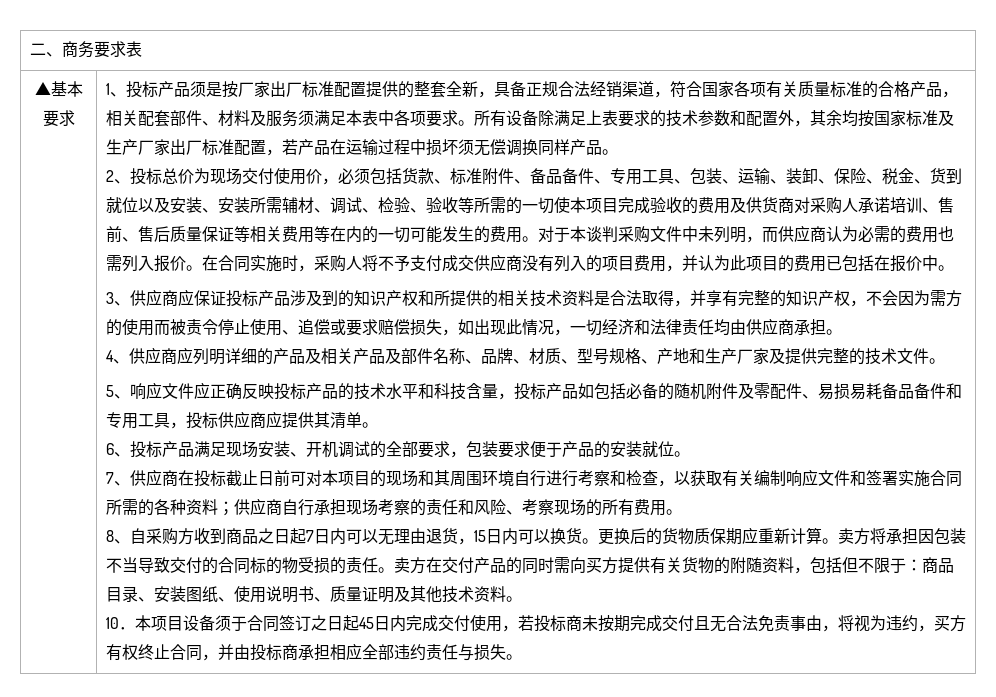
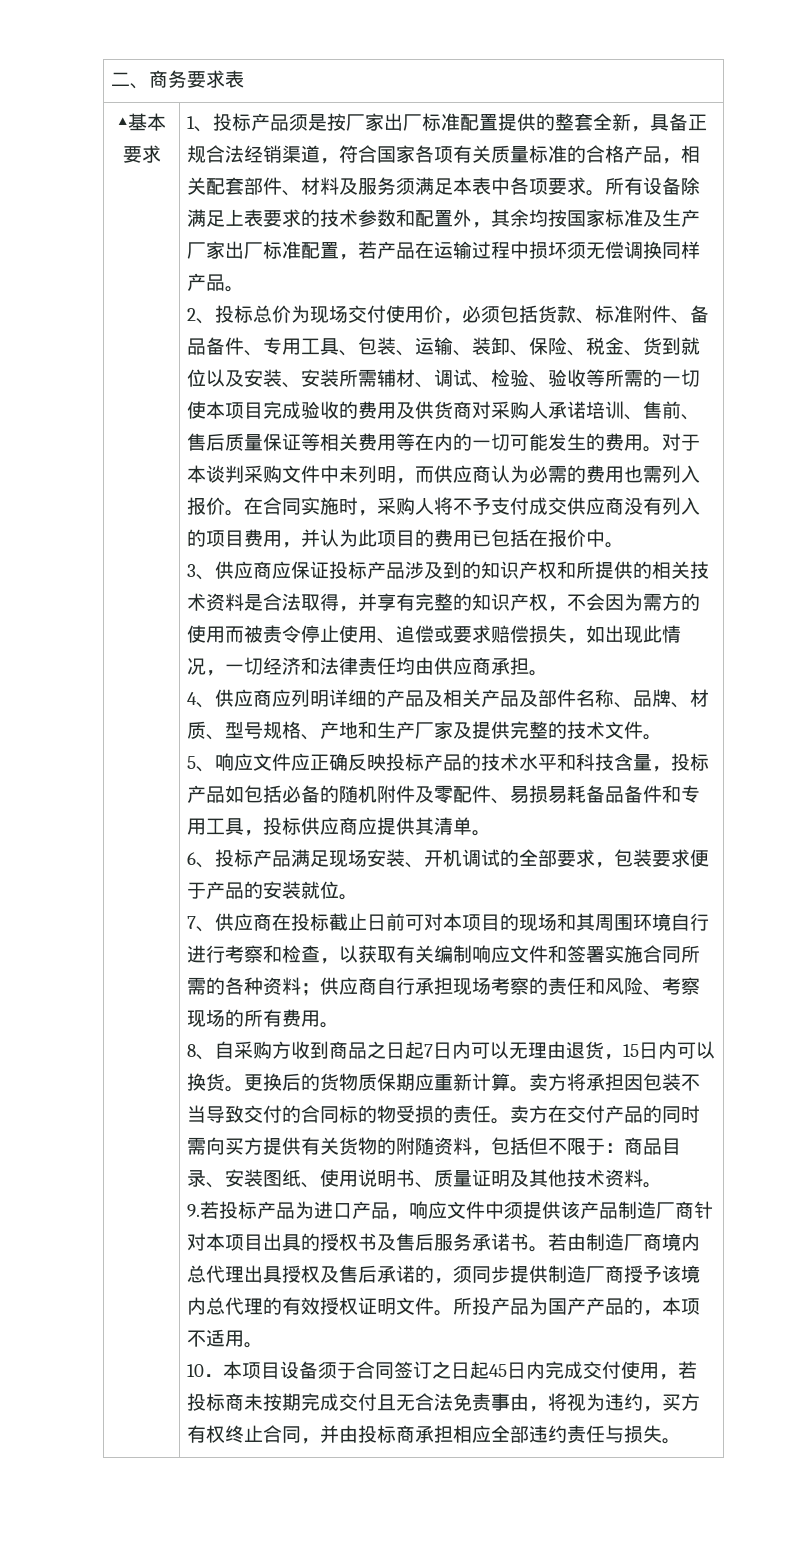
(522, 599) none -> [187,1201,714,1220] [187,1233,701,1252] [187,1265,701,1284] [187,1297,701,1316] [187,1329,264,1348] // 9.若投标产品为进口产品，响应文件中须提供该产品制造厂商针对本项目出具的授权书及售后服务承诺书。若由制造厂商境内总代理出具授权及售后承诺的，须同步提供制造厂商授予该境内总代理的有效授权证明文件。所投产品为国产产品的，本项不适用。

